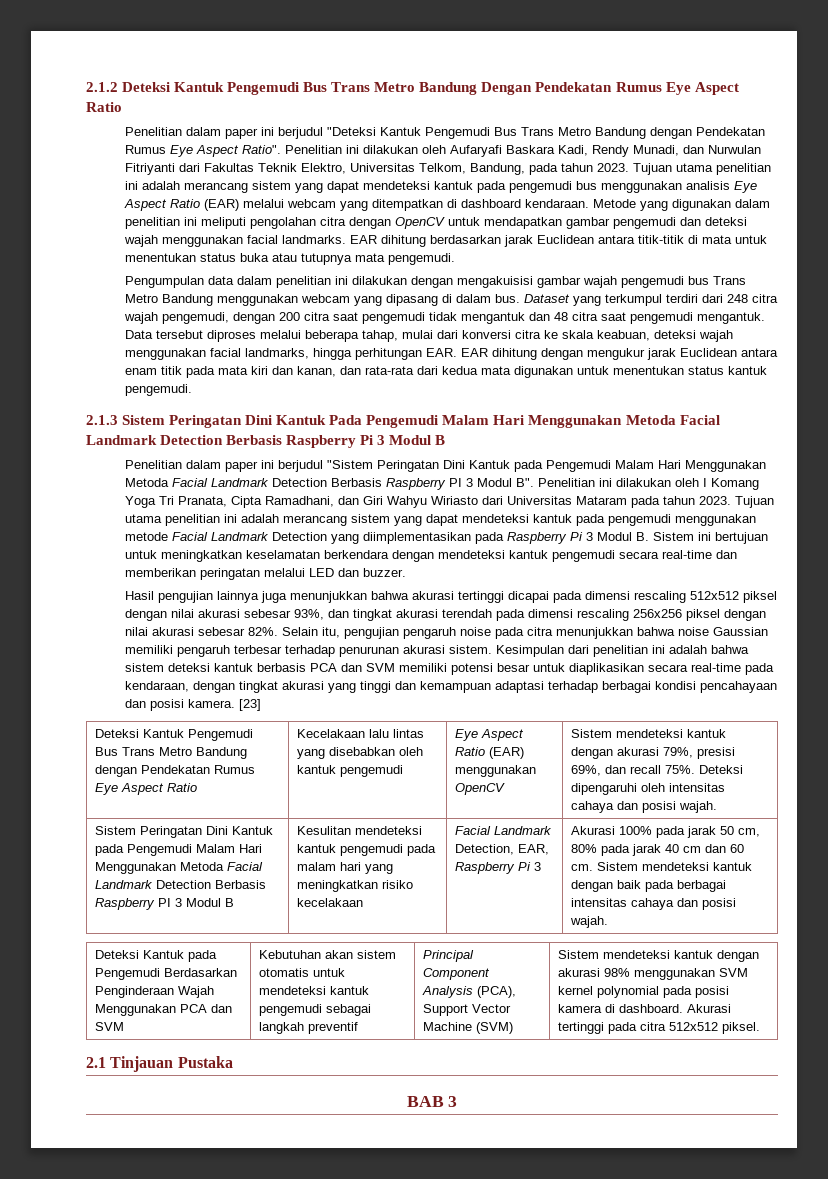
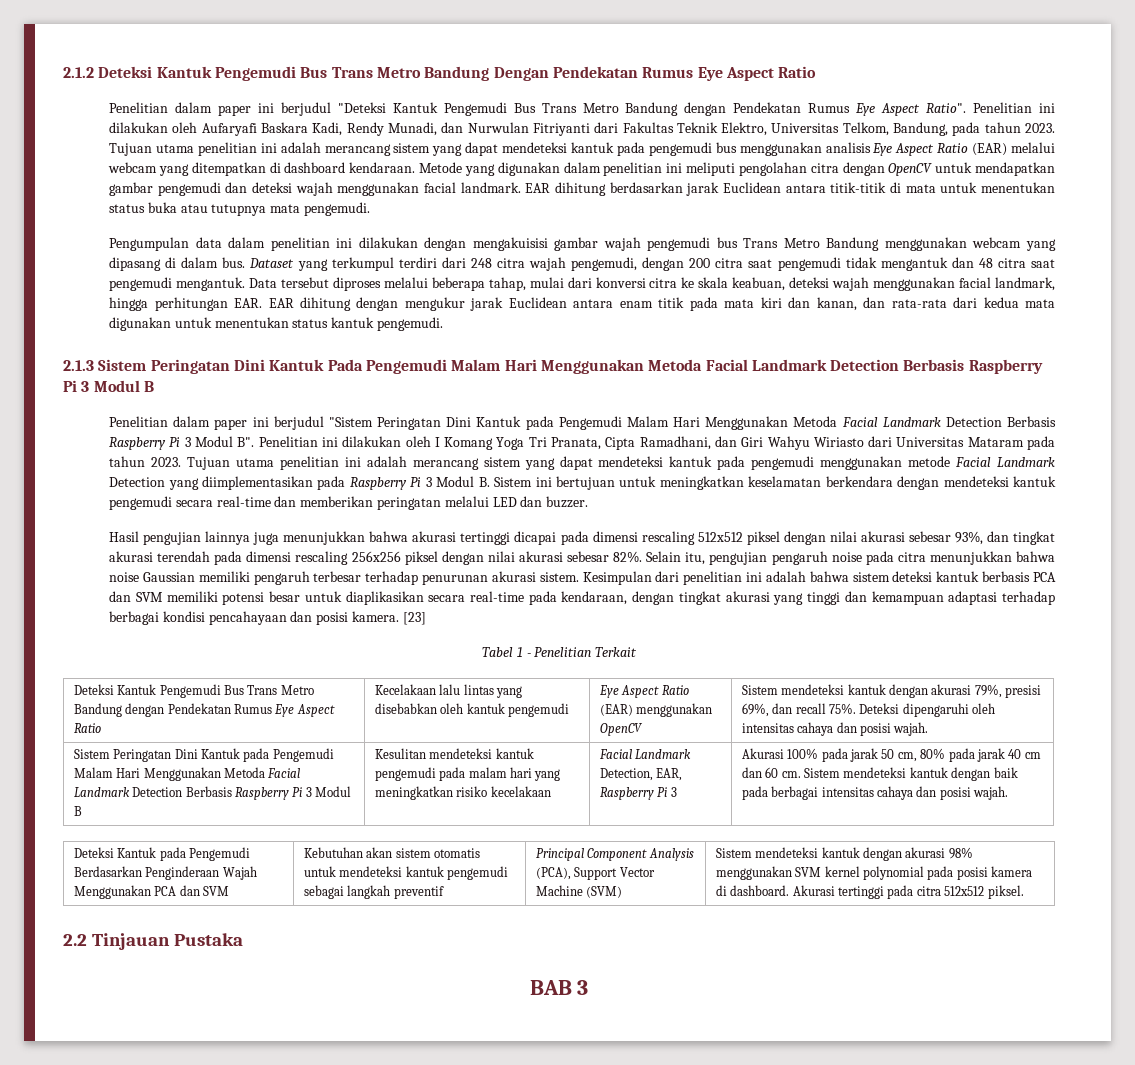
[281,235,346,244] landmarks. -> [460,182,521,193] landmark.
[244,348,309,359] landmarks, -> [994,277,1055,291] landmark,
[448,478,462,487] PI -> [169,437,181,447] Pi
(261, 705) none -> [481,647,638,657] // Tabel 1 - Penelitian Terkait
[158,898,172,907] PI -> [292,787,303,797] Pi
[86,1057,106,1068] 2.1 -> [63,934,87,946] 2.2

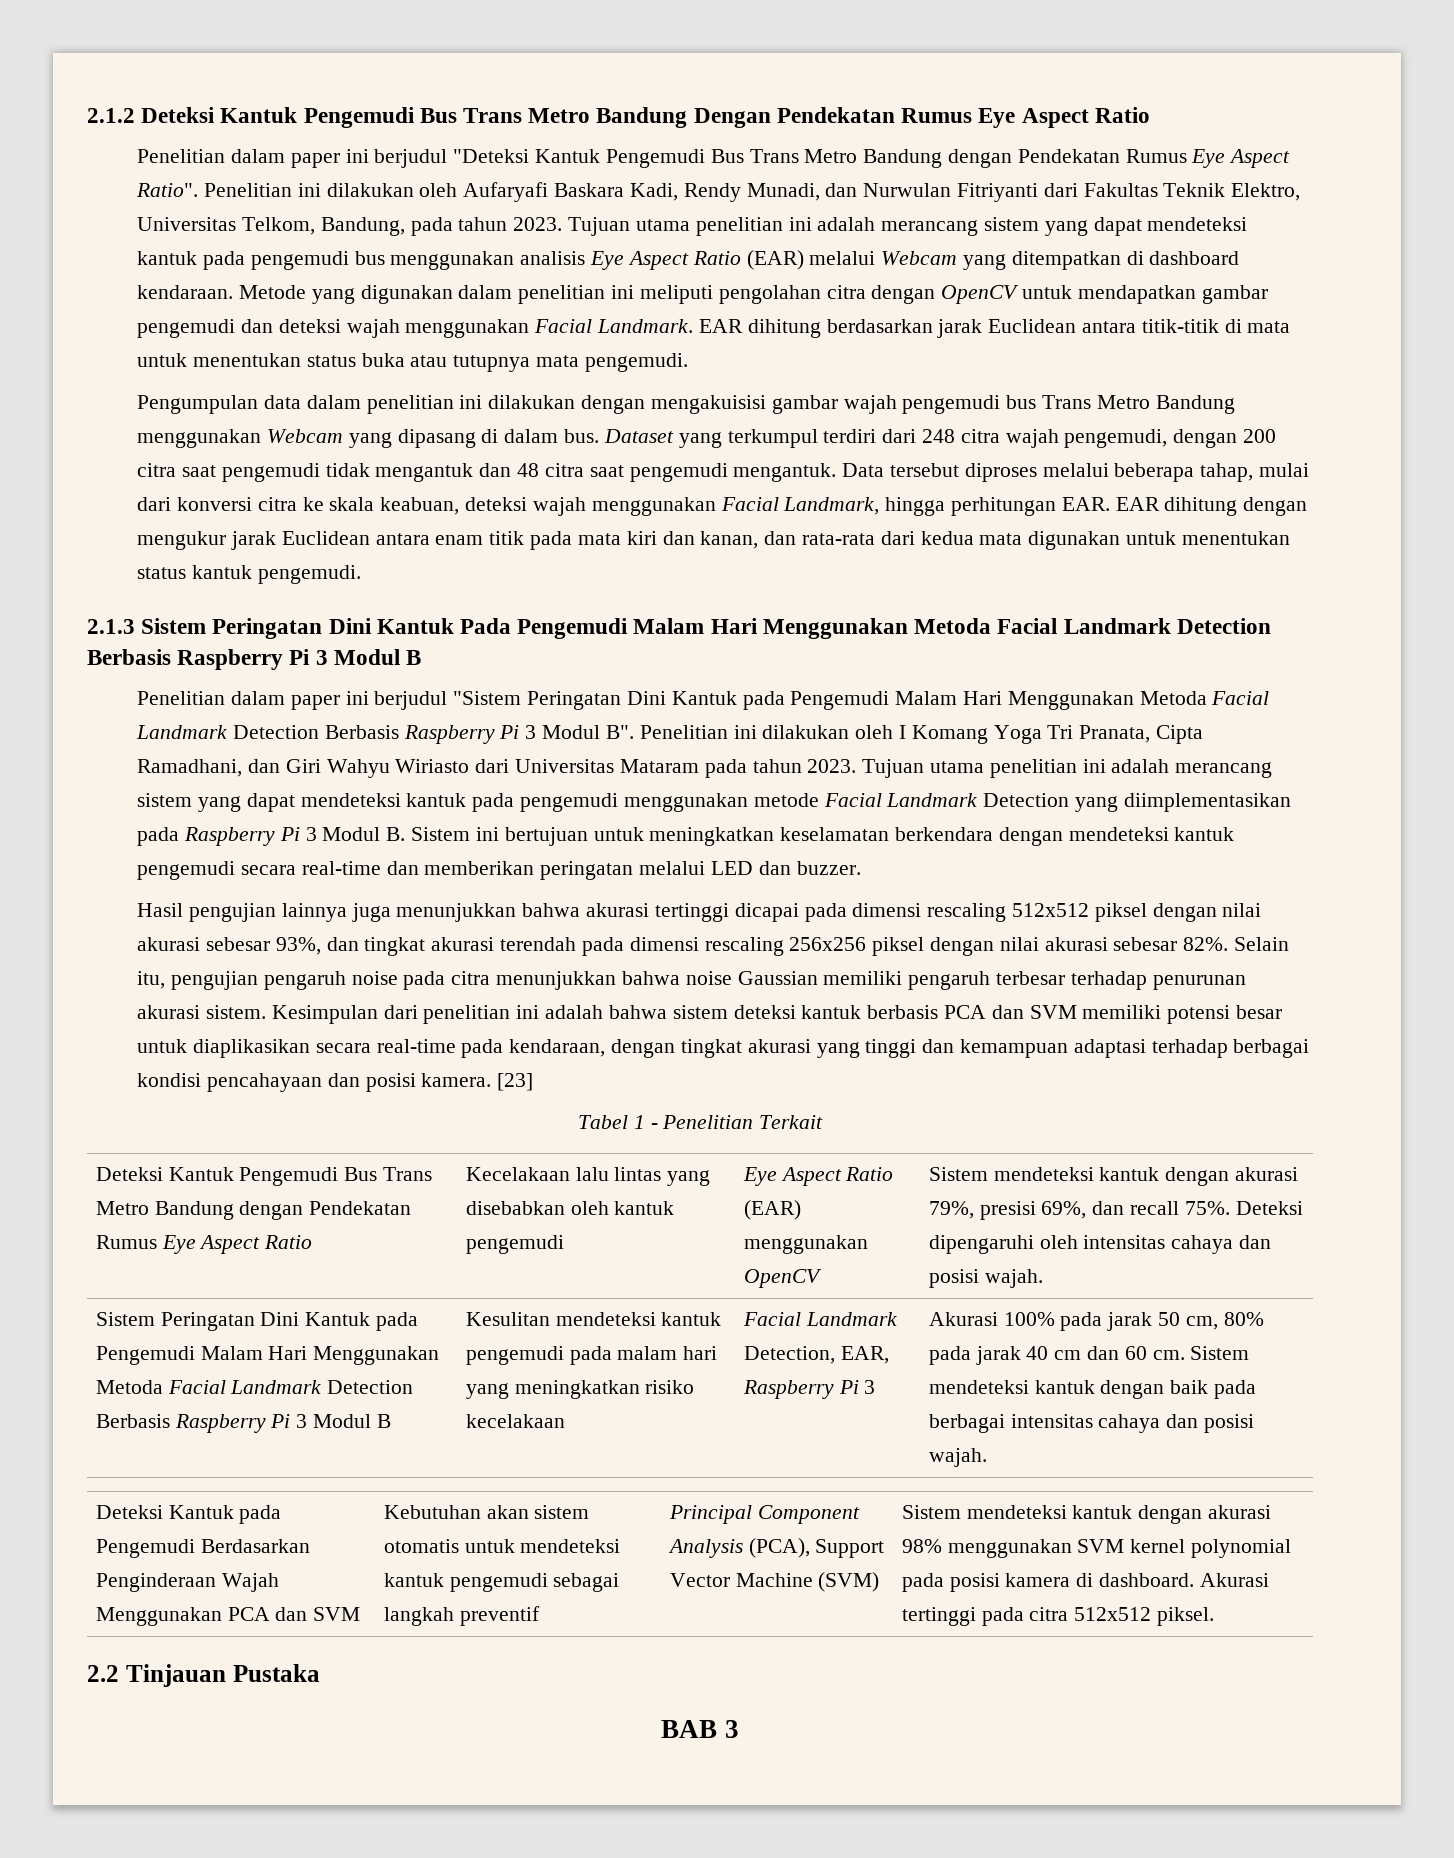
[108,162,158,173] webcam -> [881,251,958,265] Webcam
[424,182,521,193] facial landmark. -> [534,319,694,333] Facial Landmark.
[972,237,1022,248] webcam -> [267,429,344,443] Webcam
[959,277,1055,291] facial landmark, -> [720,497,880,515] Facial Landmark,

